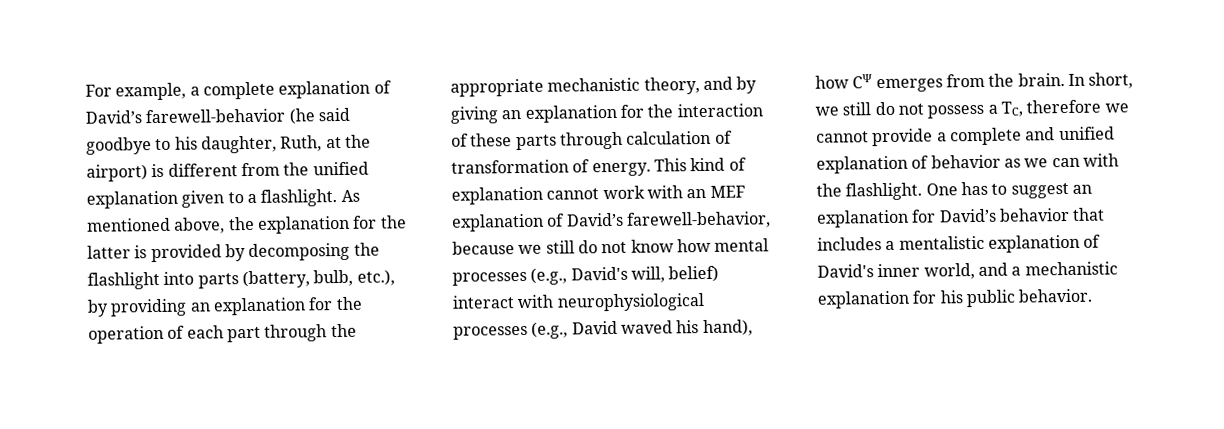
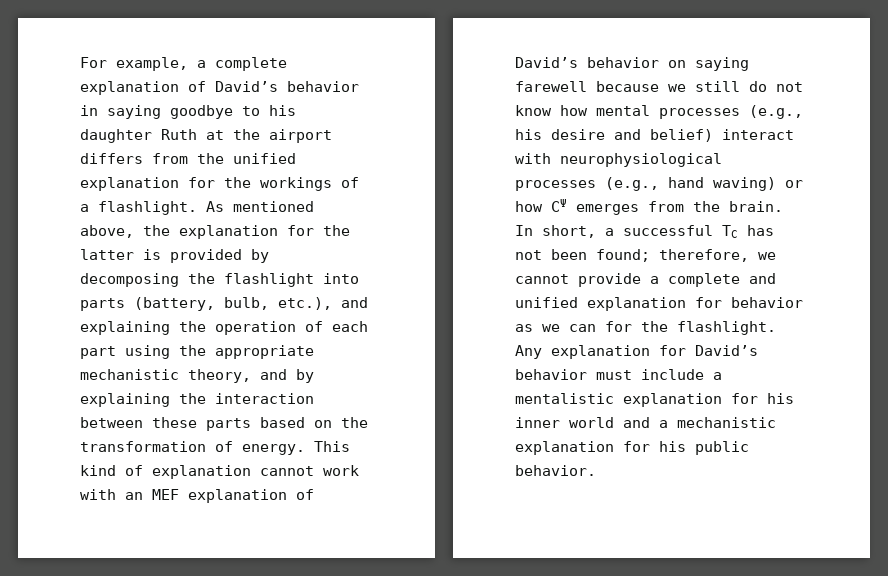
[145,107,350,125] [86,134,371,155] [86,161,369,182] [86,190,244,209] farewell-behavior (he said goodbye to his daughter, Ruth, at the airport) is different from the unified explanation given to -> [287,81,359,92] [80,105,296,119] [80,129,332,143] [80,153,296,164] [80,177,359,191] behavior in saying goodbye to his daughter Ruth at the airport differs from the unified explanation for the workings of
[87,297,334,317] by providing an explanation for -> [341,297,368,308] [80,321,170,335] and explaining
[264,324,328,342] through -> [125,345,170,359] using
[450,104,644,124] giving an explanation for -> [80,393,170,407] explaining
[451,133,469,147] of -> [80,417,143,428] between
[559,130,733,150] through calculation of -> [260,417,368,428] based on the
[625,211,771,229] farewell-behavior, -> [587,57,749,71] [515,81,587,92] behavior on saying farewell
[570,266,665,283] David's will, -> [515,129,641,140] his desire and
[571,319,753,337] David waved his hand), -> [668,177,803,191] hand waving) or
[815,99,1102,119] we still do not possess a TC, therefore -> [605,225,774,238] [515,249,749,262] a successful TC has not been found; therefore,
[911,155,930,169] of -> [695,297,722,308] for
[1082,153,1119,167] with -> [605,321,632,332] for
[925,181,1092,199] One has to suggest an -> [515,345,542,359] Any
[1072,207,1106,221] [817,237,882,251] that includes -> [596,369,704,380] must include
[1083,234,1102,248] [817,263,975,280] of David's inner world, -> [731,393,794,404] [515,417,614,428] for his inner world

